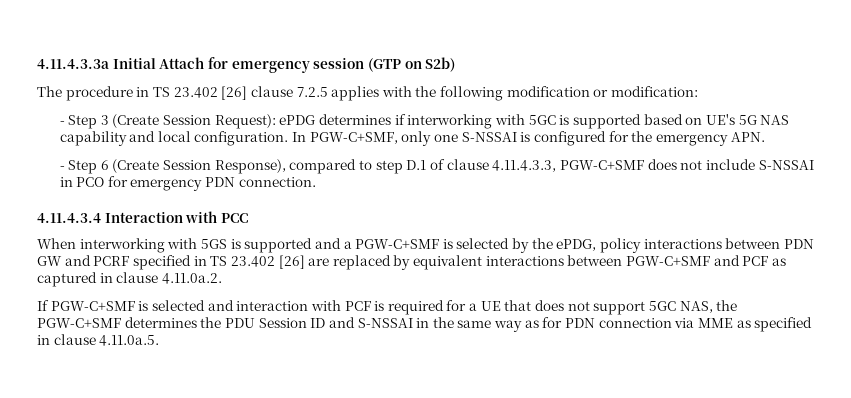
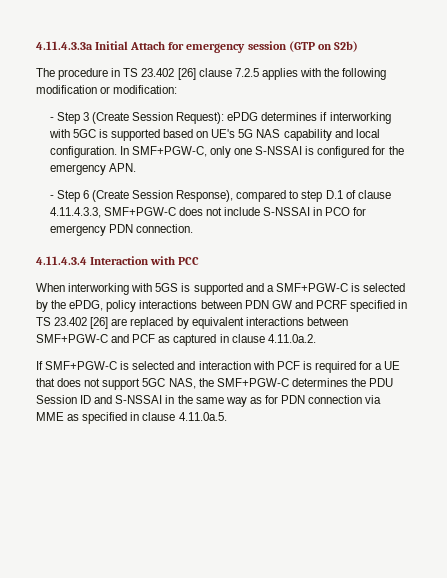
[309,132,398,144] PGW-C+SMF, -> [131,146,207,157] SMF+PGW-C,
[559,160,644,170] PGW-C+SMF -> [103,207,176,216] SMF+PGW-C
[355,239,440,249] PGW-C+SMF -> [275,283,348,292] SMF+PGW-C
[626,256,711,266] PGW-C+SMF -> [36,334,108,343] SMF+PGW-C
[50,301,135,311] PGW-C+SMF -> [45,361,118,370] SMF+PGW-C
[37,318,121,328] PGW-C+SMF -> [216,378,289,387] SMF+PGW-C

